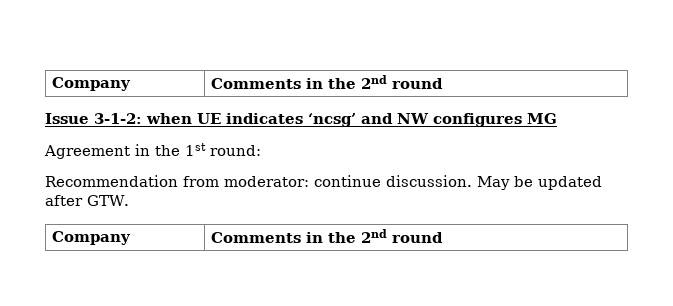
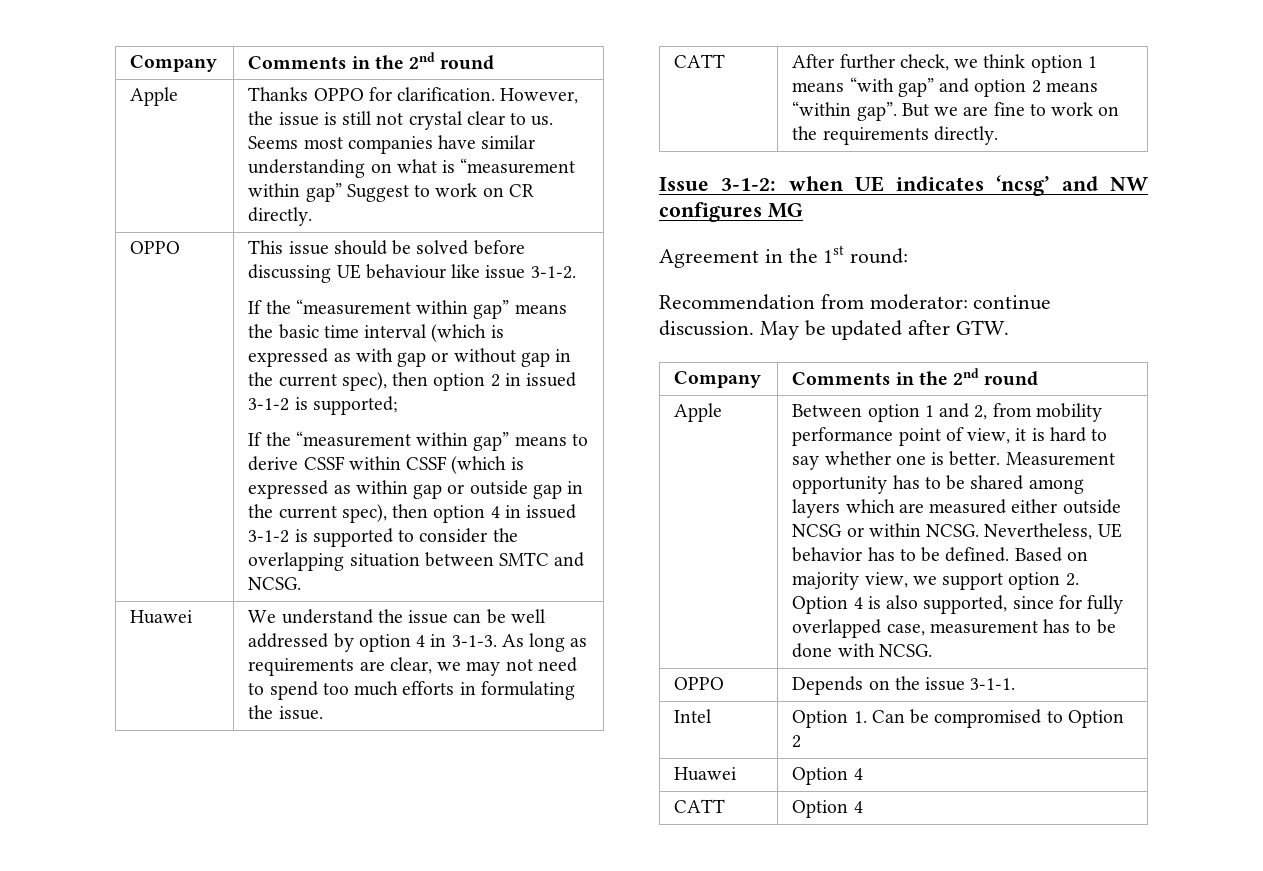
[52,77,132,91] [211,75,444,89] Company | Comments in the 2nd round -> [130,55,218,72] [248,52,495,70] [130,87,179,106] [248,87,579,104] [248,111,554,130] [248,135,536,154] [248,158,576,178] [248,183,534,202] [248,207,313,226] [130,241,181,254] [248,240,525,255] [248,264,576,283] [248,299,567,319] [248,324,504,342] [248,348,572,367] [248,372,577,391] [248,396,398,415] [248,431,588,451] [248,456,524,474] [248,480,584,499] [248,504,577,523] [248,528,518,547] [248,552,585,571] [248,577,302,590] [130,610,194,624] [248,609,545,624] [248,633,588,652] [248,657,577,676] [248,681,575,700] [248,705,323,720] [674,54,726,68] [792,54,1097,73] [792,77,1098,97] [792,101,1120,121] [792,126,998,145] Company | Comments in the 2nd round // Apple | Thanks OPPO for clarification. However, the issue is still not crystal clear to us. Seems most companies have similar understanding on what is “measurement within gap” Suggest to work on CR directly. // OPPO | This issue should be solved before discussing UE behaviour like issue 3-1-2. // If the “measurement within gap” means the basic time interval (which is expressed as with gap or without gap in the current spec), then option 2 in issued 3-1-2 is supported; // If the “measurement within gap” means to derive CSSF within CSSF (which is expressed as within gap or outside gap in the current spec), then option 4 in issued 3-1-2 is supported to consider the overlapping situation between SMTC and NCSG. // Huawei | We understand the issue can be well addressed by option 4 in 3-1-3. As long as requirements are clear, we may not need to spend too much efforts in formulating the issue. // CATT | After further check, we think option 1 means “with gap” and option 2 means “within gap”. But we are fine to work on the requirements directly.
(444, 237) none -> [674,403,723,422] [792,403,1102,422] [792,427,1108,446] [792,451,1115,470] [792,475,1084,494] [792,499,1121,518] [792,523,1122,540] [792,547,1088,562] [792,572,1079,590] [792,595,1124,614] [792,619,1116,638] [792,643,932,658] [674,677,725,690] [792,676,1016,695] [674,709,712,723] [792,709,1124,728] [792,735,802,748] [674,767,738,781] [792,767,863,785] [674,799,726,813] [792,800,863,818] // Apple | Between option 1 and 2, from mobility performance point of view, it is hard to say whether one is better. Measurement opportunity has to be shared among layers which are measured either outside NCSG or within NCSG. Nevertheless, UE behavior has to be defined. Based on majority view, we support option 2. Option 4 is also supported, since for fully overlapped case, measurement has to be done with NCSG. // OPPO | Depends on the issue 3-1-1. // Intel | Option 1. Can be compromised to Option 2 // Huawei | Option 4 // CATT | Option 4

